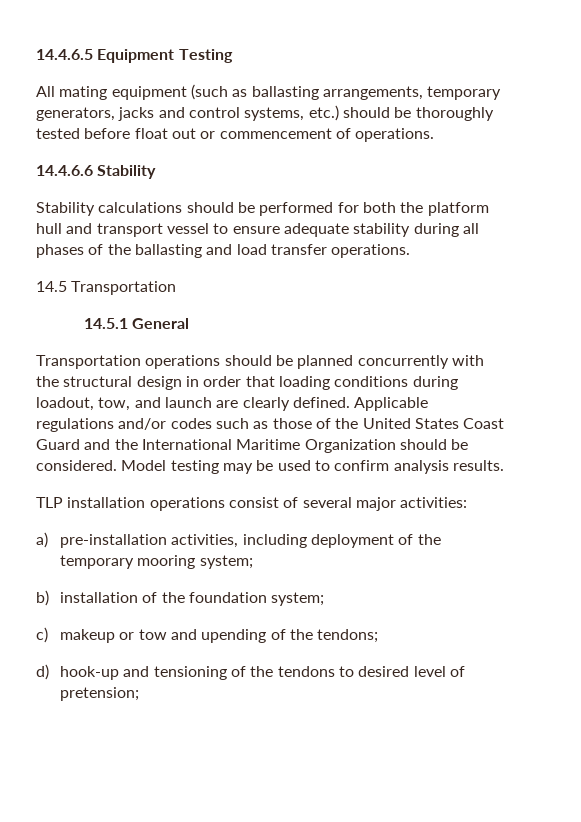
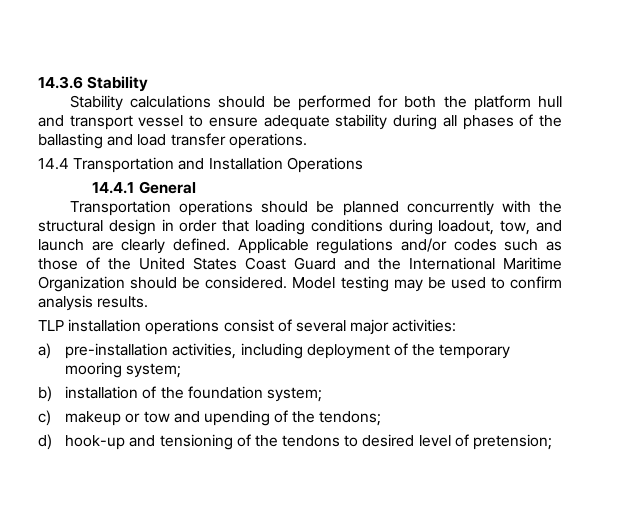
[36,49,233,63] [36,84,502,100] [36,105,494,121] [36,128,435,142] [36,165,93,176] 14.4.6.5 Equipment Testing // All mating equipment (such as ballasting arrangements, temporary generators, jacks and control systems, etc.) should be thoroughly tested before float out or commencement of operations. // 14.4.6.6 -> [38,76,83,89] 14.3.6
[36,281,177,295] [83,318,128,329] 14.5 Transportation // 14.5.1 -> [38,157,363,173] [92,182,135,194] 14.4 Transportation and Installation Operations // 14.4.1

